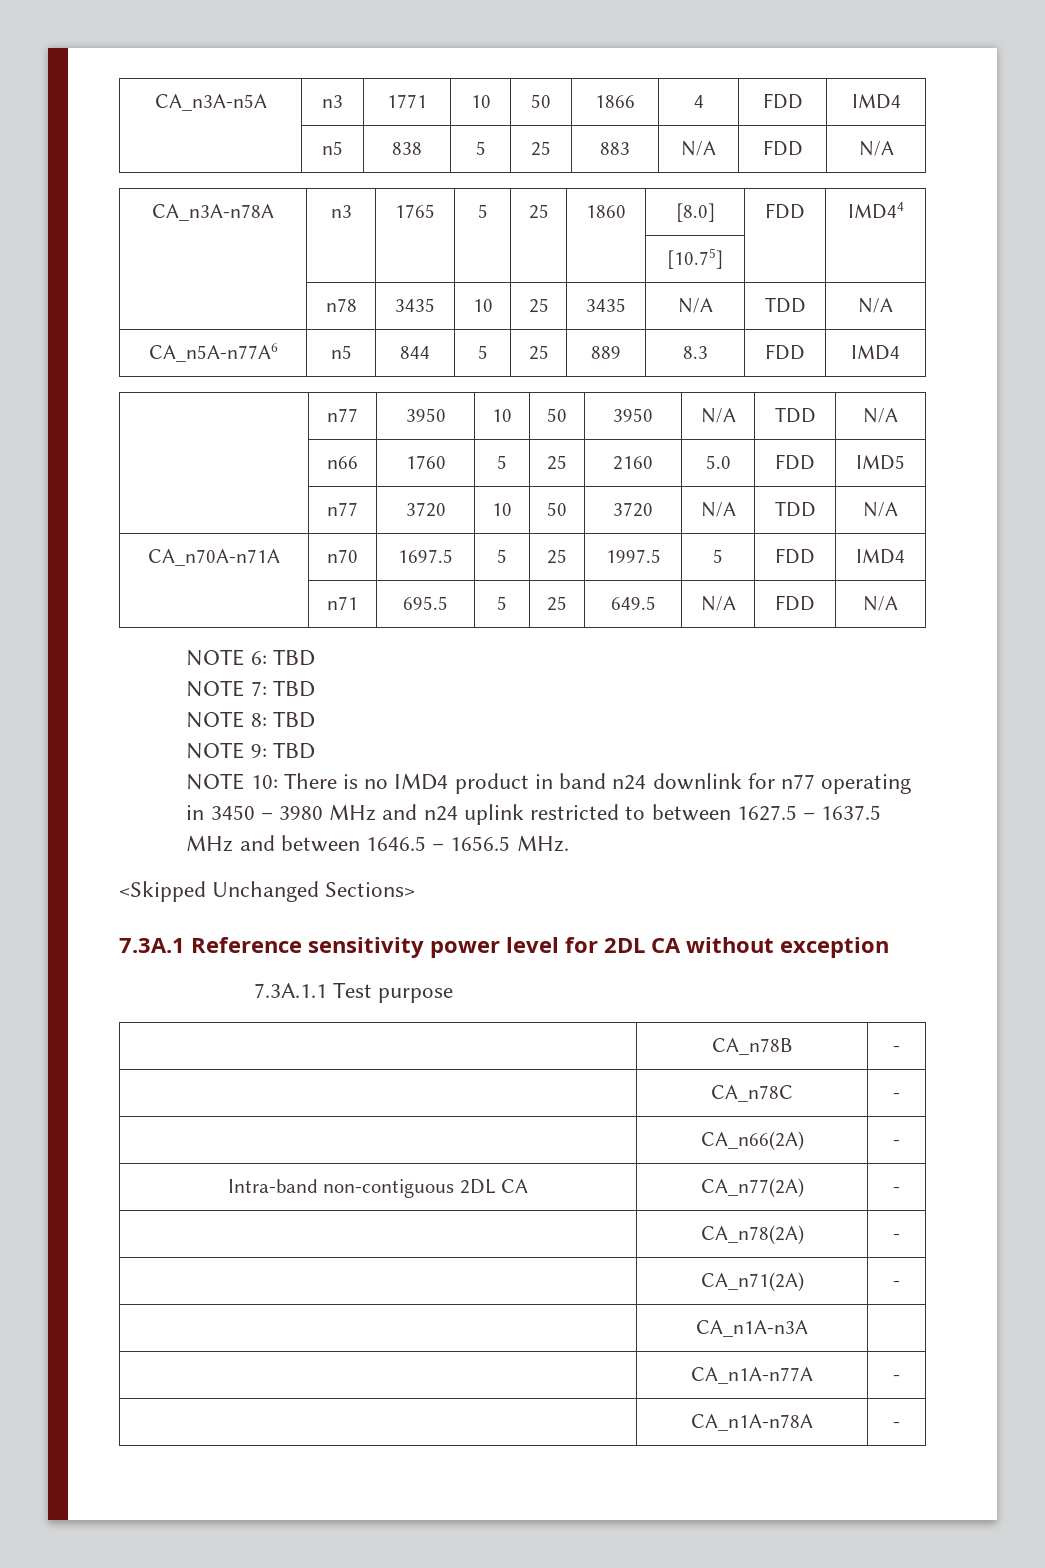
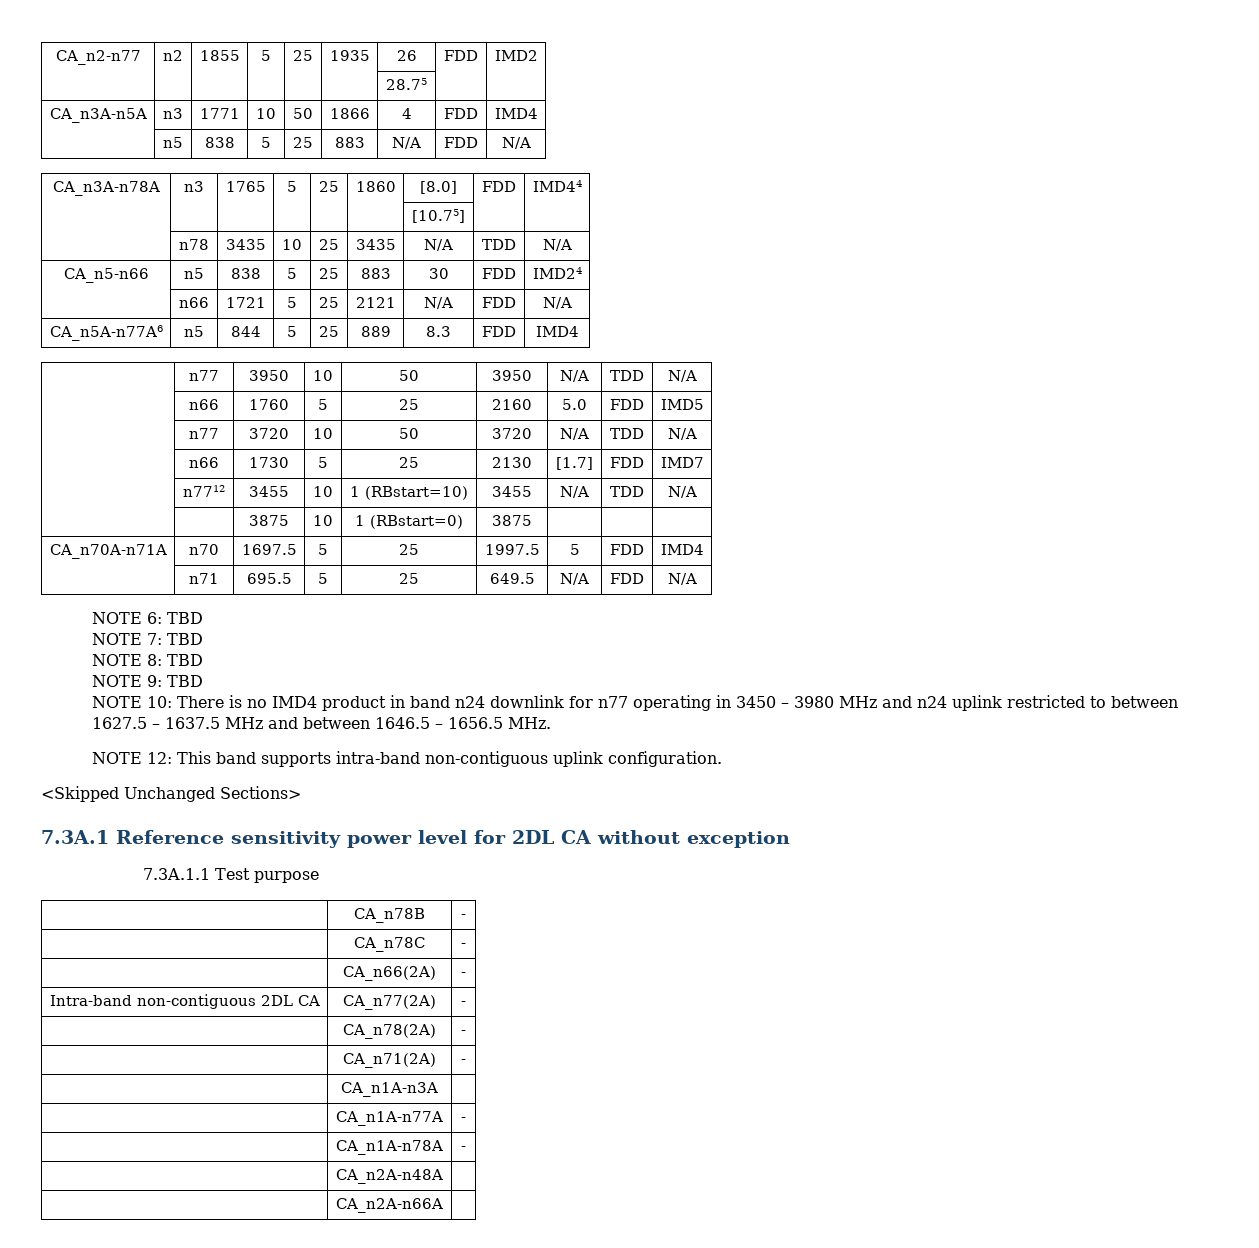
(154, 102) none -> [55,50,141,65] [163,50,183,61] [199,50,240,61] [261,50,271,61] [293,50,313,61] [329,50,370,61] [396,50,417,61] [444,50,478,61] [494,50,538,61] [386,78,427,90] CA_n2-n77 | n2 | 1855 | 5 | 25 | 1935 | 26 | FDD | IMD2 // | | | | | | 28.75 | | //
(893, 305) none -> [63,268,149,283] [184,268,204,279] [230,268,261,279] [287,268,297,279] [319,268,339,279] [360,268,391,279] [428,268,449,279] [482,268,516,279] [532,267,582,279] [179,297,209,308] [225,297,266,308] [287,297,297,308] [319,297,339,308] [355,297,396,308] [424,297,453,309] [482,297,516,308] [542,297,572,309] // CA_n5-n66 | n5 | 838 | 5 | 25 | 883 | 30 | FDD | IMD24 // | n66 | 1721 | 5 | 25 | 2121 | N/A | FDD | N/A
(898, 509) none -> [189,457,219,468] [249,457,289,468] [318,457,328,468] [399,457,419,468] [492,457,532,468] [556,457,593,470] [610,457,644,468] [660,457,704,468] [183,485,225,497] [249,486,289,497] [313,486,333,497] [350,486,468,500] [492,486,532,497] [560,486,589,498] [610,486,644,497] [667,486,697,498] [249,515,289,526] [313,515,333,526] [355,515,463,529] [492,515,532,526] // | n66 | 1730 | 5 | 25 | 2130 | [1.7] | FDD | IMD7 // | n7712 | 3455 | 10 | 1 (RBstart=10) | 3455 | N/A | TDD | N/A // | | 3875 | 10 | 1 (RBstart=0) | 3875 | | |
(569, 843) none -> [91,751,722,767] // NOTE 12: This band supports intra-band non-contiguous uplink configuration.
(900, 1425) none -> [336,1169,443,1184] [336,1198,443,1213] // | CA_n2A-n48A | // | CA_n2A-n66A |

